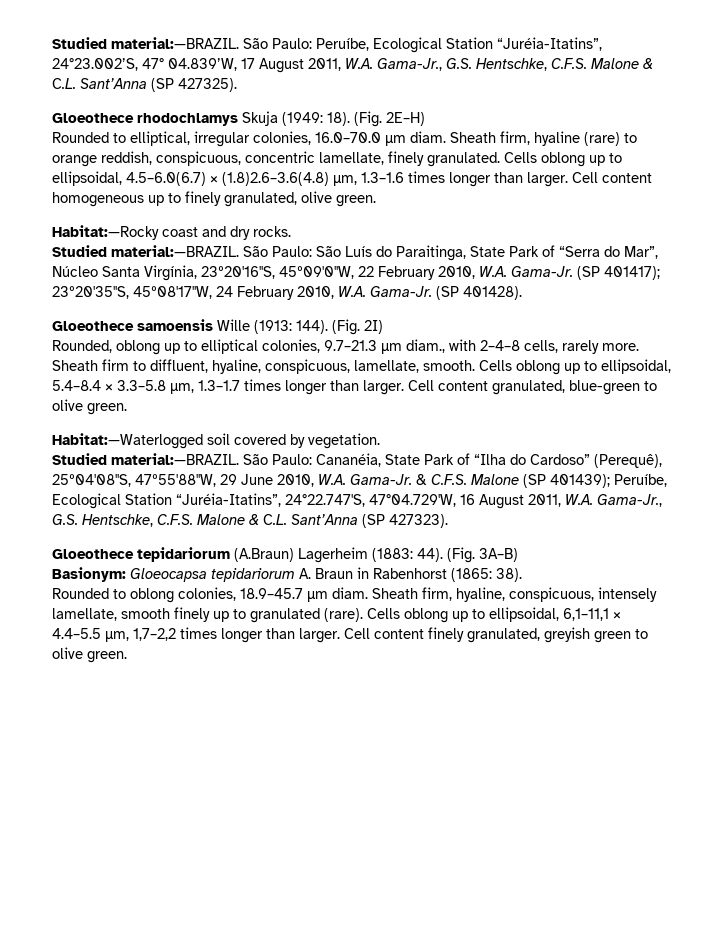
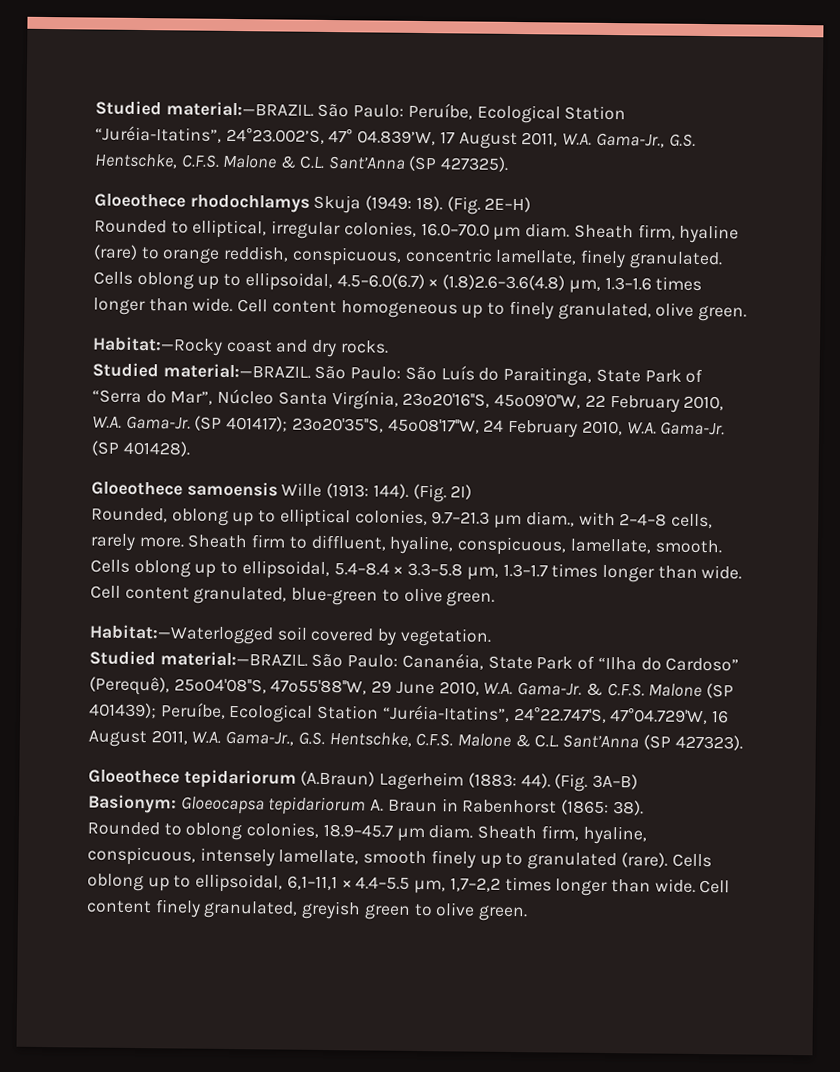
[527,172,568,187] larger. -> [192,297,234,313] wide.
[363,380,404,395] larger. -> [701,565,743,580] wide.
[299,628,340,643] larger. -> [654,878,696,893] wide.

